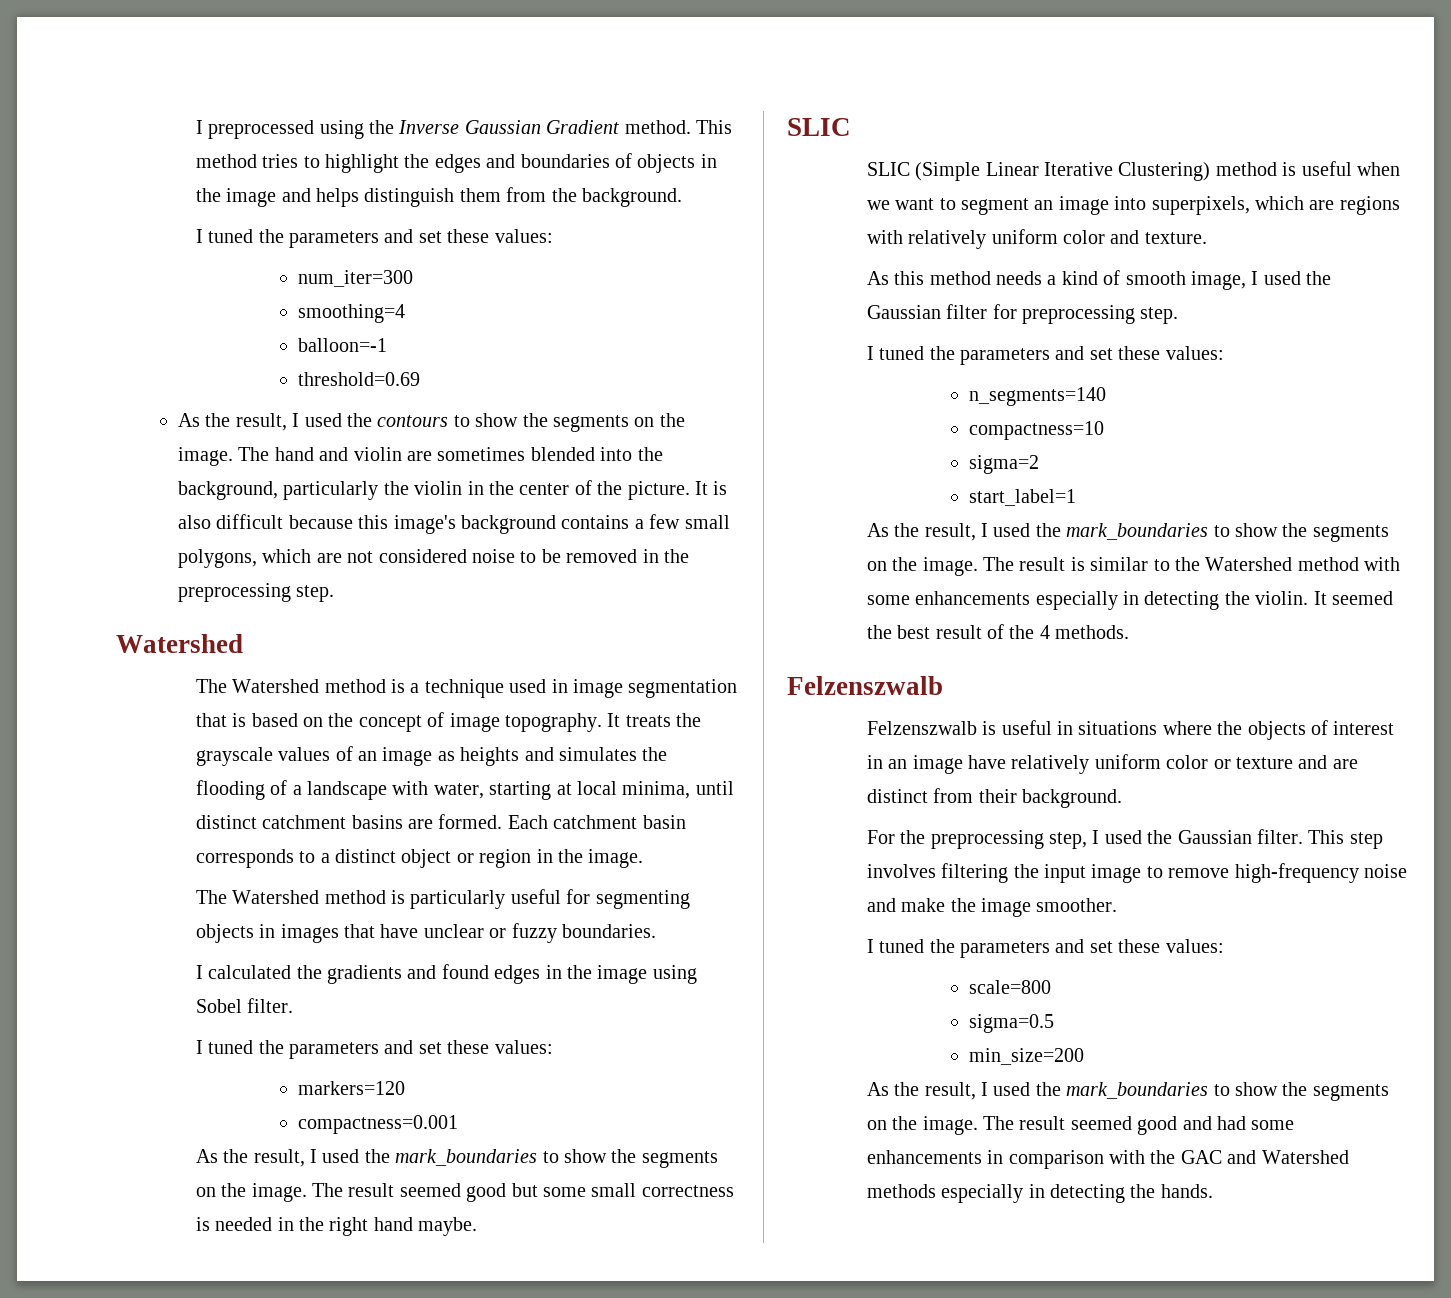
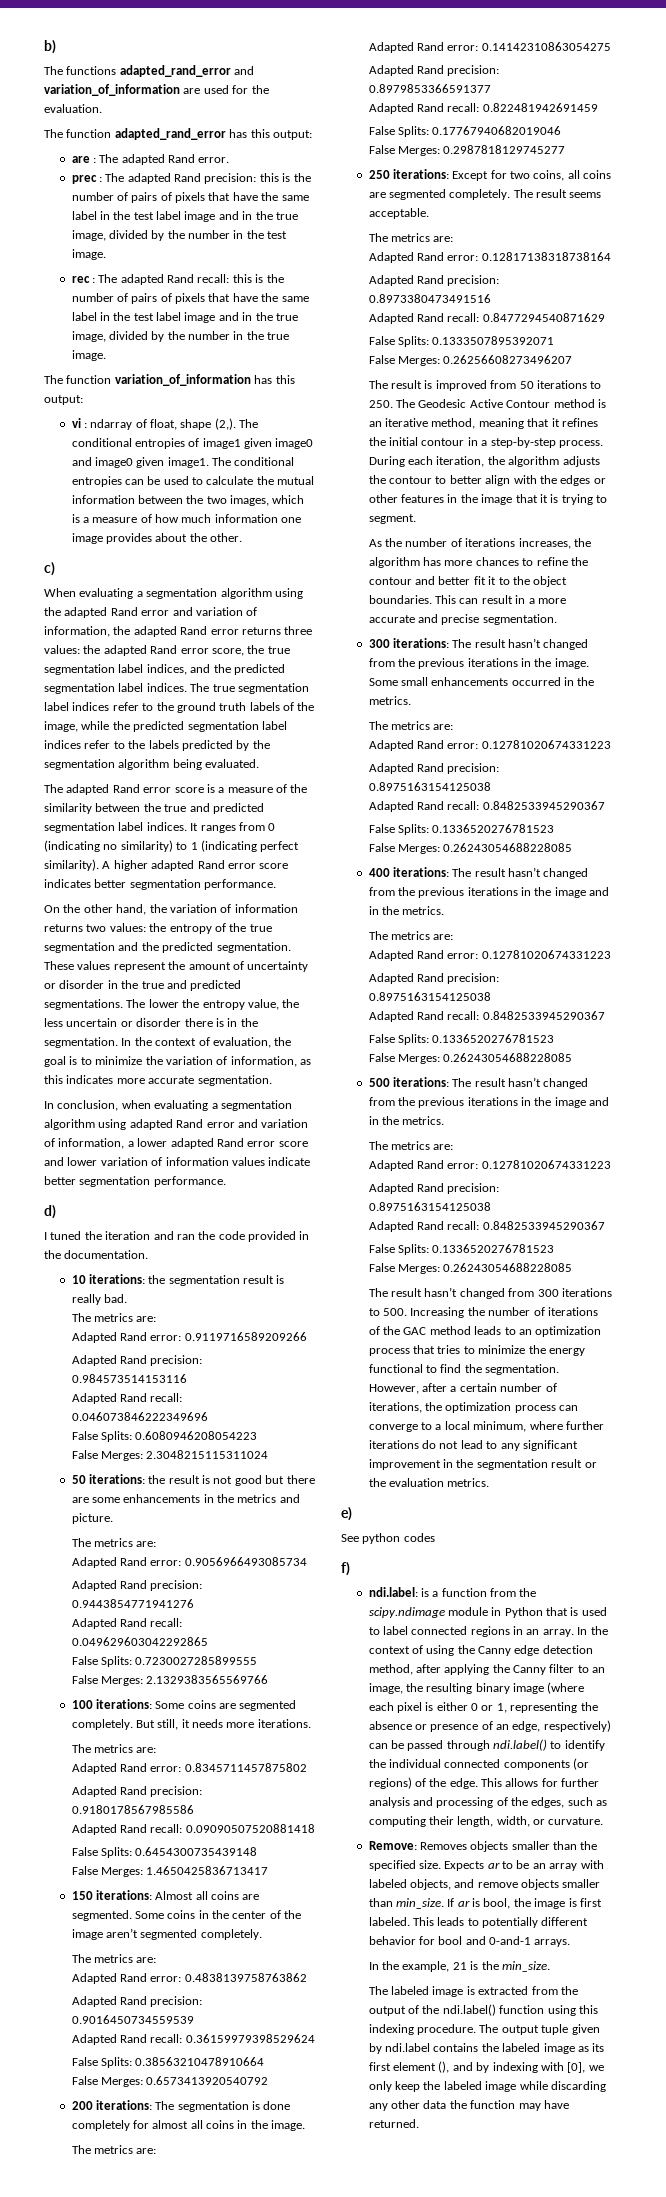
[195,120,733,139] [195,153,717,173] [195,187,683,207] [195,229,553,248] [297,270,413,287] [297,304,405,323] [297,338,387,352] [297,372,420,386] [177,413,685,432] [177,447,663,466] [177,481,463,500] I preprocessed using the Inverse Gaussian Gradient method. This method tries to highlight the edges and boundaries of objects in the image and helps distinguish them from the background. // I tuned the parameters and set these values: // num_iter=300 // smoothing=4 // balloon=-1 // threshold=0.69 // As the result, I used the contours to show the segments on the image. The hand and violin are sometimes blended into the background, particularly the violin -> [44,40,56,54] [44,65,255,77] [44,84,269,96] [44,104,102,113] [44,128,312,140] [71,154,230,165] [71,173,311,184] [71,192,309,203] [71,211,298,222] [71,230,288,241] [71,249,106,260] [71,274,284,285] [71,293,309,304] [71,312,298,323] [71,331,290,342] [71,350,106,361] [44,374,295,386] [44,395,83,405] [71,418,259,430] [71,438,314,449] [71,457,295,468] [71,476,315,487] [71,495,305,506] [71,514,302,523] [71,533,243,544] [44,562,55,576] [44,588,303,599] [44,607,258,618] [44,626,313,637] [44,645,290,656] [44,664,285,675] [44,683,309,694] [44,702,315,713] [44,721,287,732] [44,740,270,751] [44,759,260,770] [44,784,308,795] [44,803,264,814] [44,822,276,833] [44,840,300,852] [44,859,289,871] [44,879,277,890] [44,904,298,915] [44,923,272,934] [44,942,291,953] [44,961,309,972] [44,980,242,991] [44,999,300,1010] [44,1018,258,1027] [44,1037,292,1048] [44,1056,311,1067] [44,1075,272,1086] [44,1100,292,1111] [44,1119,309,1130] [44,1138,308,1149] [44,1157,311,1166] [44,1176,226,1187] [44,1205,56,1219] [44,1231,310,1242] [44,1250,149,1259] [71,1274,285,1286] [71,1294,127,1305] [71,1313,157,1322] [71,1332,307,1343] [71,1355,203,1366] [71,1374,187,1383] [71,1393,183,1404] [71,1412,208,1421] [71,1431,258,1442] [71,1450,269,1461] [71,1474,315,1486] [71,1494,300,1503] [71,1513,113,1524] [71,1538,157,1547] [71,1557,307,1568] [71,1580,203,1591] [71,1599,194,1608] [71,1618,183,1629] [71,1637,208,1646] [71,1656,258,1667] [71,1675,269,1686] [71,1699,297,1711] [71,1719,311,1730] [71,1744,157,1753] [71,1763,307,1774] [71,1786,203,1797] [71,1805,194,1814] [71,1824,315,1835] [71,1847,258,1858] [71,1866,269,1877] [71,1890,260,1900] [71,1910,196,1921] b) // The functions adapted_rand_error and variation_of_information are used for the evaluation. // The function adapted_rand_error has this output: // are : The adapted Rand error. // prec : The adapted Rand precision: this is the number of pairs of pixels that have the same label in the test label image and in the true image, divided by the number in the test image. // rec : The adapted Rand recall: this is the number of pairs of pixels that have the same label in the test label image and in the true image, divided by the number in the true image. // The function variation_of_information has this output: // vi : ndarray of float, shape (2,). The conditional entropies of image1 given image0 and image0 given image1. The conditional entropies can be used to calculate the mutual information between the two images, which is a measure of how much information one image provides about the other. // c) // When evaluating a segmentation algorithm using the adapted Rand error and variation of information, the adapted Rand error returns three values: the adapted Rand error score, the true segmentation label indices, and the predicted segmentation label indices. The true segmentation label indices refer to the ground truth labels of the image, while the predicted segmentation label indices refer to the labels predicted by the segmentation algorithm being evaluated. // The adapted Rand error score is a measure of the similarity between the true and predicted segmentation label indices. It ranges from 0 (indicating no similarity) to 1 (indicating perfect similarity). A higher adapted Rand error score indicates better segmentation performance. // On the other hand, the variation of information returns two values: the entropy of the true segmentation and the predicted segmentation. These values represent the amount of uncertainty or disorder in the true and predicted segmentations. The lower the entropy value, the less uncertain or disorder there is in the segmentation. In the context of evaluation, the goal is to minimize the variation of information, as this indicates more accurate segmentation. // In conclusion, when evaluating a segmentation algorithm using adapted Rand error and variation of information, a lower adapted Rand error score and lower variation of information values indicate better segmentation performance. // d) // I tuned the iteration and ran the code provided in the documentation. // 10 iterations: the segmentation result is really bad. // The metrics are: // Adapted Rand error: 0.9119716589209266 // Adapted Rand precision: 0.984573514153116 // Adapted Rand recall: 0.046073846222349696 // False Splits: 0.6080946208054223 // False Merges: 2.3048215115311024 // 50 iterations: the result is not good but there are some enhancements in the metrics and picture. // The metrics are: // Adapted Rand error: 0.9056966493085734 // Adapted Rand precision: 0.9443854771941276 // Adapted Rand recall: 0.049629603042292865 // False Splits: 0.7230027285899555 // False Merges: 2.1329383565569766 // 100 iterations: Some coins are segmented completely. But still, it needs more iterations. // The metrics are: // Adapted Rand error: 0.8345711457875802 // Adapted Rand precision: 0.9180178567985586 // Adapted Rand recall: 0.09090507520881418 // False Splits: 0.6454300735439148 // False Merges: 1.4650425836713417 // 150 iterations: Almost all coins are segmented. Some coins
[627,481,728,500] [177,514,730,534] [177,549,689,568] [177,583,335,602] [116,634,243,653] [195,679,738,698] [195,712,702,732] [195,746,668,766] [195,780,734,800] [195,814,686,829] [195,849,644,868] [195,889,690,909] [195,923,657,943] [195,964,697,984] [195,998,294,1013] [195,1040,553,1059] [297,1081,405,1095] [297,1115,458,1134] [195,1149,718,1168] [195,1183,734,1202] [195,1217,478,1236] [787,118,851,136] [866,161,1401,181] [866,196,1400,215] [866,229,1207,249] [866,270,1332,290] [866,304,1179,324] [866,346,1224,365] [968,387,1106,406] [968,421,1104,440] [968,455,1039,474] [968,489,1076,506] [866,523,1389,542] [866,557,1401,576] [866,591,1394,610] [866,624,1130,639] [787,676,943,695] [866,720,1395,740] [866,754,1358,774] [866,788,1123,808] [866,829,1383,849] [866,863,1408,883] [866,898,1118,917] [866,939,1224,958] [968,980,1051,994] [968,1014,1054,1033] [968,1048,1084,1065] [866,1082,1389,1101] [866,1116,1295,1135] [866,1150,1349,1169] [866,1184,1213,1203] picture. It is also difficult because this image's background contains a few small polygons, which are not considered noise to be removed in the preprocessing step. // Watershed // The Watershed method is a technique used in image segmentation that is based on the concept of image topography. It treats the grayscale values of an image as heights and simulates the flooding of a landscape with water, starting at local minima, until distinct catchment basins are formed. Each catchment basin corresponds to a distinct object or region in the image. // The Watershed method is particularly useful for segmenting objects in images that have unclear or fuzzy boundaries. // I calculated the gradients and found edges in the image using Sobel filter. // I tuned the parameters and set these values: // markers=120 // compactness=0.001 // As the result, I used the mark_boundaries to show the segments on the image. The result seemed good but some small correctness is needed in the right hand maybe. // SLIC // SLIC (Simple Linear Iterative Clustering) method is useful when we want to segment an image into superpixels, which are regions with relatively uniform color and texture. // As this method needs a kind of smooth image, I used the Gaussian filter for preprocessing step. // I tuned the parameters and set these values: // n_segments=140 // compactness=10 // sigma=2 // start_label=1 // As the result, I used the mark_boundaries to show the segments on the image. The result is similar to the Watershed method with some enhancements especially in detecting the violin. It seemed the best result of the 4 methods. // Felzenszwalb // Felzenszwalb is useful in situations where the objects of interest in an image have relatively uniform color or texture and are distinct from their background. // For the preprocessing step, I used the Gaussian filter. This step involves filtering the input image to remove high-frequency noise and make the image smoother. // I tuned the parameters and set these values: // scale=800 // sigma=0.5 // min_size=200 // As the result, I used the mark_boundaries to show the segments on the image. The result seemed good and had some enhancements in comparison with the GAC and Watershed methods especially in detecting the hands. -> [71,1928,262,1940] [71,1954,157,1963] [71,1973,307,1984] [71,1996,203,2007] [71,2015,194,2024] [71,2034,315,2045] [71,2057,265,2068] [71,2076,269,2087] [71,2100,291,2112] [71,2120,306,2131] [71,2145,157,2154] [368,42,611,53] [368,65,500,76] [368,84,491,93] [368,103,598,114] [368,126,562,137] [368,145,566,156] [368,169,612,181] [368,189,602,200] [368,208,429,219] [368,233,454,242] [368,252,611,263] [368,275,500,286] [368,294,491,303] [368,313,605,324] [368,336,555,347] [368,355,573,366] [368,380,602,391] [368,399,606,408] [368,418,598,429] [368,437,603,448] [368,456,600,467] [368,475,606,486] [368,494,608,505] [368,514,416,524] [368,538,591,549] [368,557,588,568] [368,576,568,587] [368,595,566,604] [368,614,557,625] [368,638,589,650] [368,658,589,669] [368,677,595,686] [368,696,411,705] [368,721,454,730] [368,740,611,751] [368,763,500,774] [368,782,491,791] [368,801,605,812] [368,824,555,835] [368,843,573,854] [368,867,589,879] [368,887,610,898] [368,906,445,915] [368,931,454,940] [368,950,611,961] [368,973,500,984] [368,992,491,1001] [368,1011,605,1022] [368,1034,555,1045] [368,1053,573,1064] [368,1077,589,1089] [368,1097,610,1108] [368,1116,445,1125] [368,1141,454,1150] [368,1160,611,1171] [368,1183,500,1194] [368,1202,491,1211] [368,1221,605,1232] [368,1244,555,1255] [368,1263,573,1274] [368,1287,612,1299] [368,1307,598,1318] [368,1326,602,1337] [368,1345,585,1356] [368,1364,560,1375] [368,1383,557,1394] [368,1402,579,1413] [368,1421,604,1432] [368,1440,578,1451] [368,1459,597,1470] [368,1478,490,1487] [341,1507,352,1521] [341,1533,435,1544] [341,1562,350,1576] [368,1587,537,1597] [368,1607,607,1618] [368,1626,608,1637] [368,1645,593,1656] [368,1664,606,1675] [368,1682,585,1694] [368,1702,598,1713] [368,1720,611,1732] [368,1739,605,1751] [368,1758,590,1770] [368,1777,600,1789] [368,1797,608,1808] [368,1816,604,1827] [368,1841,598,1852] [368,1860,604,1871] [368,1879,601,1890] [368,1898,602,1909] [368,1917,589,1928] [368,1936,571,1947] [368,1961,550,1972] [368,1986,578,1997] [368,2004,598,2016] [368,2024,600,2035] [368,2043,605,2054] [368,2061,604,2073] [368,2081,606,2092] [368,2100,569,2111] [368,2119,419,2128] image aren’t segmented completely. // The metrics are: // Adapted Rand error: 0.4838139758763862 // Adapted Rand precision: 0.9016450734559539 // Adapted Rand recall: 0.36159979398529624 // False Splits: 0.38563210478910664 // False Merges: 0.6573413920540792 // 200 iterations: The segmentation is done completely for almost all coins in the image. // The metrics are: // Adapted Rand error: 0.14142310863054275 // Adapted Rand precision: 0.8979853366591377 // Adapted Rand recall: 0.822481942691459 // False Splits: 0.17767940682019046 // False Merges: 0.2987818129745277 // 250 iterations: Except for two coins, all coins are segmented completely. The result seems acceptable. // The metrics are: // Adapted Rand error: 0.12817138318738164 // Adapted Rand precision: 0.8973380473491516 // Adapted Rand recall: 0.8477294540871629 // False Splits: 0.1333507895392071 // False Merges: 0.26256608273496207 // The result is improved from 50 iterations to 250. The Geodesic Active Contour method is an iterative method, meaning that it refines the initial contour in a step-by-step process. During each iteration, the algorithm adjusts the contour to better align with the edges or other features in the image that it is trying to segment. // As the number of iterations increases, the algorithm has more chances to refine the contour and better fit it to the object boundaries. This can result in a more accurate and precise segmentation. // 300 iterations: The result hasn’t changed from the previous iterations in the image. Some small enhancements occurred in the metrics. // The metrics are: // Adapted Rand error: 0.12781020674331223 // Adapted Rand precision: 0.8975163154125038 // Adapted Rand recall: 0.8482533945290367 // False Splits: 0.1336520276781523 // False Merges: 0.26243054688228085 // 400 iterations: The result hasn’t changed from the previous iterations in the image and in the metrics. // The metrics are: // Adapted Rand error: 0.12781020674331223 // Adapted Rand precision: 0.8975163154125038 // Adapted Rand recall: 0.8482533945290367 // False Splits: 0.1336520276781523 // False Merges: 0.26243054688228085 // 500 iterations: The result hasn’t changed from the previous iterations in the image and in the metrics. // The metrics are: // Adapted Rand error: 0.12781020674331223 // Adapted Rand precision: 0.8975163154125038 // Adapted Rand recall: 0.8482533945290367 // False Splits: 0.1336520276781523 // False Merges: 0.26243054688228085 // The result hasn’t changed from 300 iterations to 500. Increasing the number of iterations of the GAC method leads to an optimization process that tries to minimize the energy functional to find the segmentation. However, after a certain number of iterations, the optimization process can converge to a local minimum, where further iterations do not lead to any significant improvement in the segmentation result or the evaluation metrics. // e) // See python codes // f) // ndi.label: is a function from the scipy.ndimage module in Python that is used to label connected regions in an array. In the context of using the Canny edge detection method, after applying the Canny filter to an image, the resulting binary image (where each pixel is either 0 or 1, representing the absence or presence of an edge, respectively) can be passed through ndi.label() to identify the individual connected components (or regions) of the edge. This allows for further analysis and processing of the edges, such as computing their length, width, or curvature. // Remove: Removes objects smaller than the specified size. Expects ar to be an array with labeled objects, and remove objects smaller than min_size. If ar is bool, the image is first labeled. This leads to potentially different behavior for bool and 0-and-1 arrays. // In the example, 21 is the min_size. // The labeled image is extracted from the output of the ndi.label() function using this indexing procedure. The output tuple given by ndi.label contains the labeled image as its first element (), and by indexing with [0], we only keep the labeled image while discarding any other data the function may have returned.

